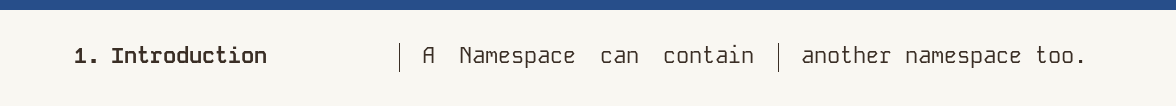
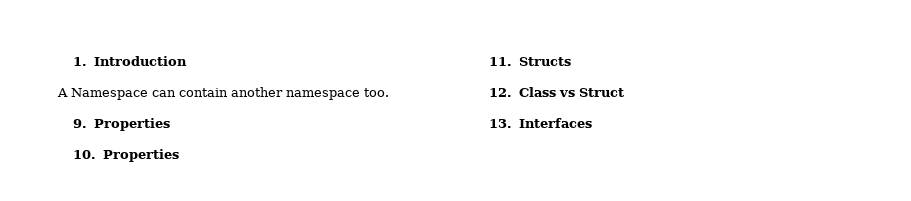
(1087, 54) none -> [73,118,170,131] [73,149,179,162] [489,57,571,66] [489,87,624,97] [489,118,592,128] // 9. Properties // 10. Properties // 11. Structs // 12. Class vs Struct // 13. Interfaces

